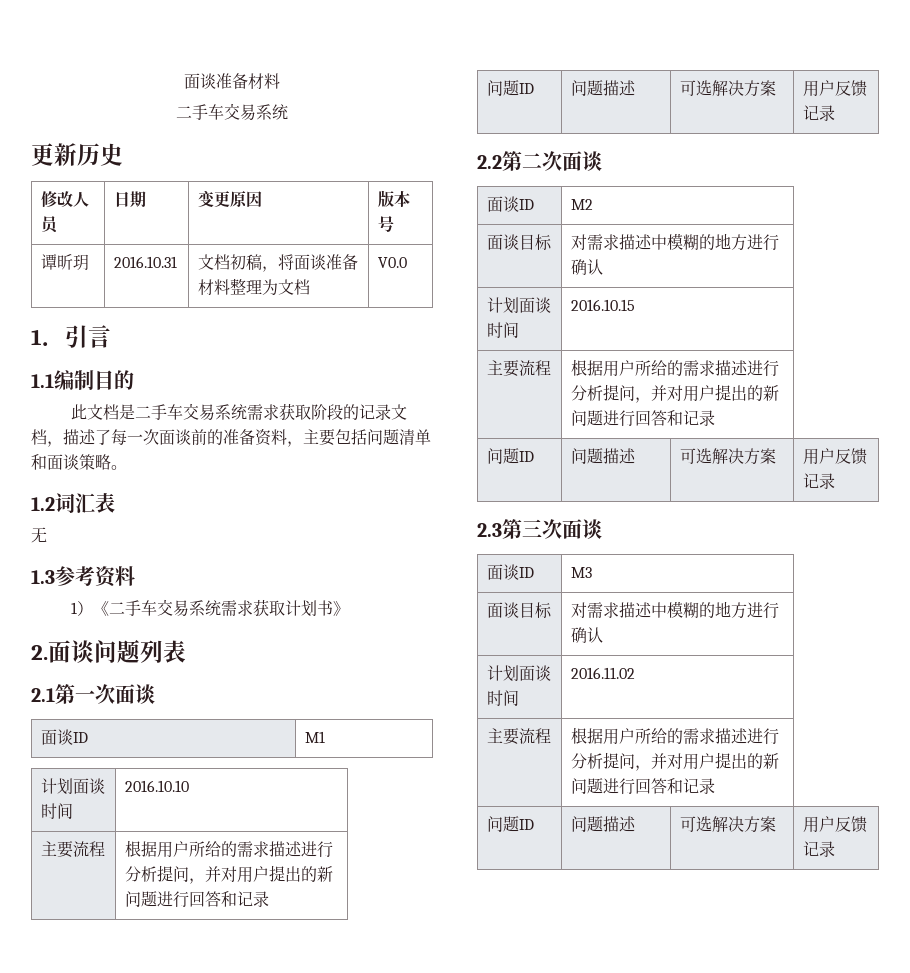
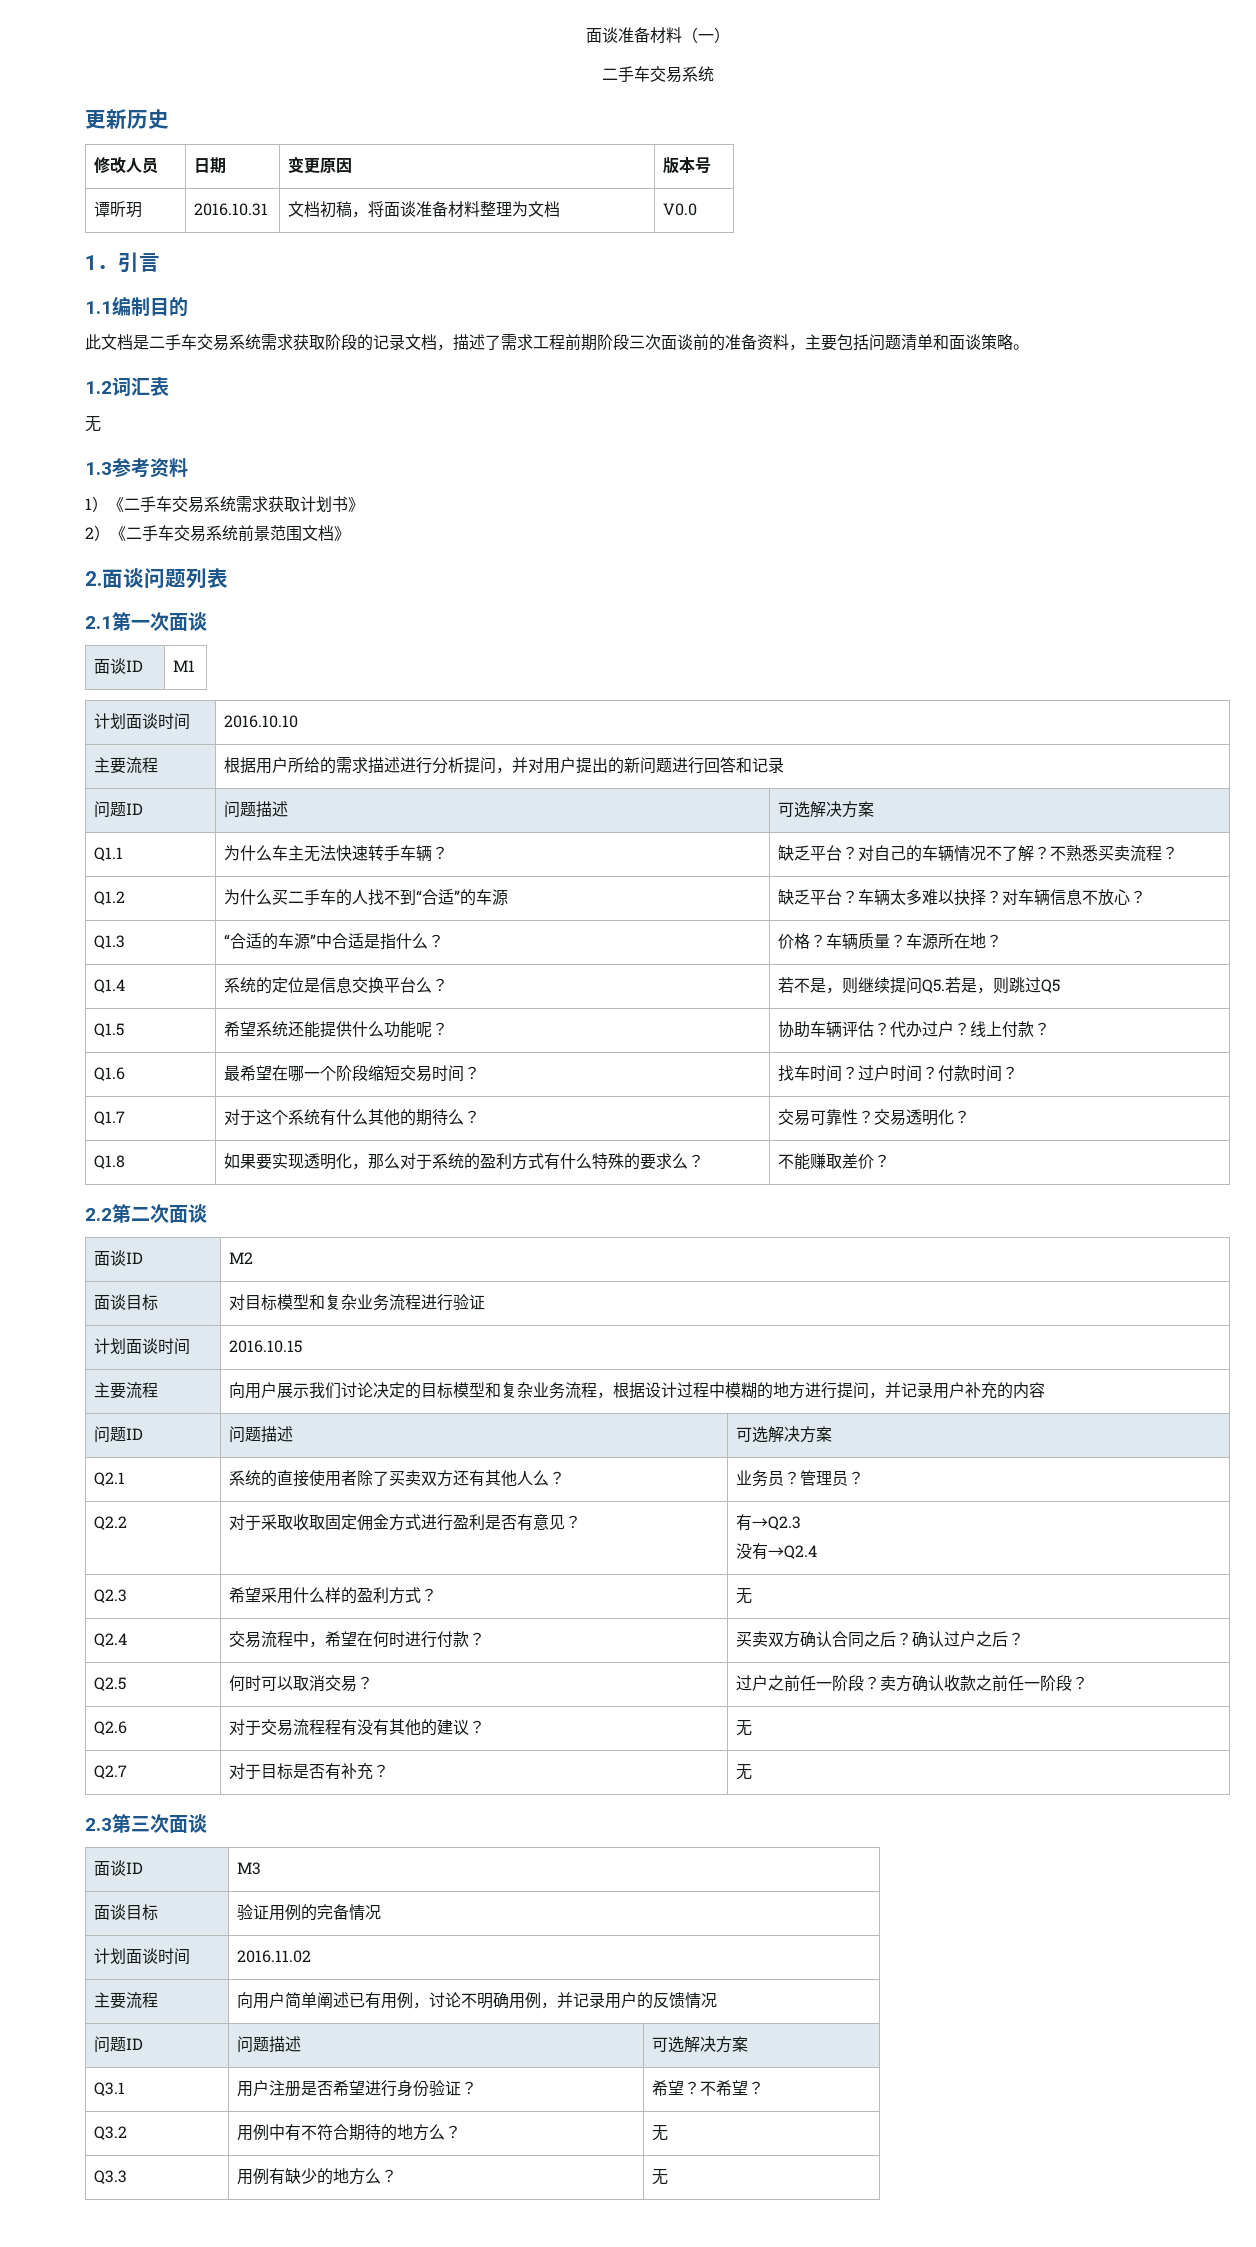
[184,73,280,90] 面谈准备材料 -> [585,27,730,43] 面谈准备材料（一）
[111,429,143,446] 每一 -> [501,334,645,351] 需求工程前期阶段三
(349, 608) none -> [85,525,350,542] // 2）《二手车交易系统前景范围文档》
[802,80,867,97] [802,105,835,121] | 用户反馈记录 -> [94,847,124,861] [224,845,449,862] [778,845,1179,862] [94,891,126,905] [224,889,509,906] [778,889,1147,906] [94,935,126,949] [224,933,445,950] [778,933,1003,950] [94,979,126,993] [224,977,449,994] [778,977,1061,994] [94,1023,125,1037] [224,1021,449,1038] [778,1021,1051,1038] [94,1067,126,1081] [224,1065,481,1082] [778,1065,1019,1082] [94,1111,126,1125] [224,1109,481,1126] [778,1109,971,1126] [94,1155,126,1169] [224,1153,705,1170] [778,1153,891,1170] // Q1.1 | 为什么车主无法快速转手车辆？ | 缺乏平台？对自己的车辆情况不了解？不熟悉买卖流程？ // Q1.2 | 为什么买二手车的人找不到“合适”的车源 | 缺乏平台？车辆太多难以抉择？对车辆信息不放心？ // Q1.3 | “合适的车源”中合适是指什么？ | 价格？车辆质量？车源所在地？ // Q1.4 | 系统的定位是信息交换平台么？ | 若不是，则继续提问Q5.若是，则跳过Q5 // Q1.5 | 希望系统还能提供什么功能呢？ | 协助车辆评估？代办过户？线上付款？ // Q1.6 | 最希望在哪一个阶段缩短交易时间？ | 找车时间？过户时间？付款时间？ // Q1.7 | 对于这个系统有什么其他的期待么？ | 交易可靠性？交易透明化？ // Q1.8 | 如果要实现透明化，那么对于系统的盈利方式有什么特殊的要求么？ | 不能赚取差价？
[586,233,779,251] [570,259,603,275] 需求描述中模糊的地方进行确认 -> [245,1294,486,1311] 目标模型和复杂业务流程进行验证
[570,359,779,377] [570,384,779,403] [570,410,715,427] [486,448,534,464] [570,448,636,464] [679,448,776,465] [802,448,867,465] [802,473,835,489] 根据用户所给的需求描述进行分析提问，并对用户提出的新问题进行回答和记录 // 问题ID | 问题描述 | 可选解决方案 | 用户反馈记录 -> [229,1382,1046,1399] [94,1426,144,1443] [229,1426,294,1443] [736,1426,833,1443] [94,1472,126,1486] [229,1470,566,1487] [736,1470,865,1487] [94,1516,128,1530] [229,1514,582,1531] [736,1514,802,1531] [736,1543,818,1560] [94,1589,128,1603] [229,1587,438,1604] [736,1588,753,1604] [94,1633,128,1647] [229,1631,486,1648] [736,1631,1025,1648] [94,1677,127,1691] [229,1675,374,1692] [736,1675,1089,1692] [94,1721,128,1735] [229,1719,486,1736] [736,1720,753,1736] [94,1765,128,1779] [229,1763,390,1780] [736,1764,753,1780] 向用户展示我们讨论决定的目标模型和复杂业务流程，根据设计过程中模糊的地方进行提问，并记录用户补充的内容 // 问题ID | 问题描述 | 可选解决方案 // Q2.1 | 系统的直接使用者除了买卖双方还有其他人么？ | 业务员？管理员？ // Q2.2 | 对于采取收取固定佣金方式进行盈利是否有意见？ | 有→Q2.3 // 没有→Q2.4 // Q2.3 | 希望采用什么样的盈利方式？ | 无 // Q2.4 | 交易流程中，希望在何时进行付款？ | 买卖双方确认合同之后？确认过户之后？ // Q2.5 | 何时可以取消交易？ | 过户之前任一阶段？卖方确认收款之前任一阶段？ // Q2.6 | 对于交易流程程有没有其他的建议？ | 无 // Q2.7 | 对于目标是否有补充？ | 无
[570,601,779,619] [570,627,603,643] 对需求描述中模糊的地方进行确认 -> [237,1904,382,1921] 验证用例的完备情况
[570,727,779,745] [570,752,779,771] [570,778,715,795] [486,816,534,832] [570,816,636,832] [679,816,776,833] [802,816,867,833] [802,841,835,857] 根据用户所给的需求描述进行分析提问，并对用户提出的新问题进行回答和记录 // 问题ID | 问题描述 | 可选解决方案 | 用户反馈记录 -> [237,1992,718,2009] [94,2036,144,2053] [237,2036,302,2053] [652,2036,749,2053] [94,2082,126,2096] [237,2080,478,2097] [652,2080,765,2096] [94,2126,128,2140] [237,2124,462,2141] [652,2125,669,2141] [94,2170,128,2184] [237,2168,398,2185] [652,2169,669,2185] 向用户简单阐述已有用例，讨论不明确用例，并记录用户的反馈情况 // 问题ID | 问题描述 | 可选解决方案 // Q3.1 | 用户注册是否希望进行身份验证？ | 希望？不希望？ // Q3.2 | 用例中有不符合期待的地方么？ | 无 // Q3.3 | 用例有缺少的地方么？ | 无

